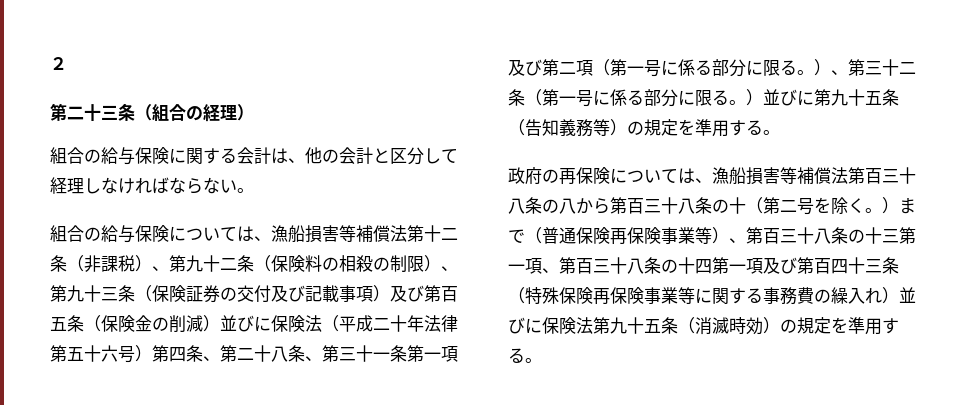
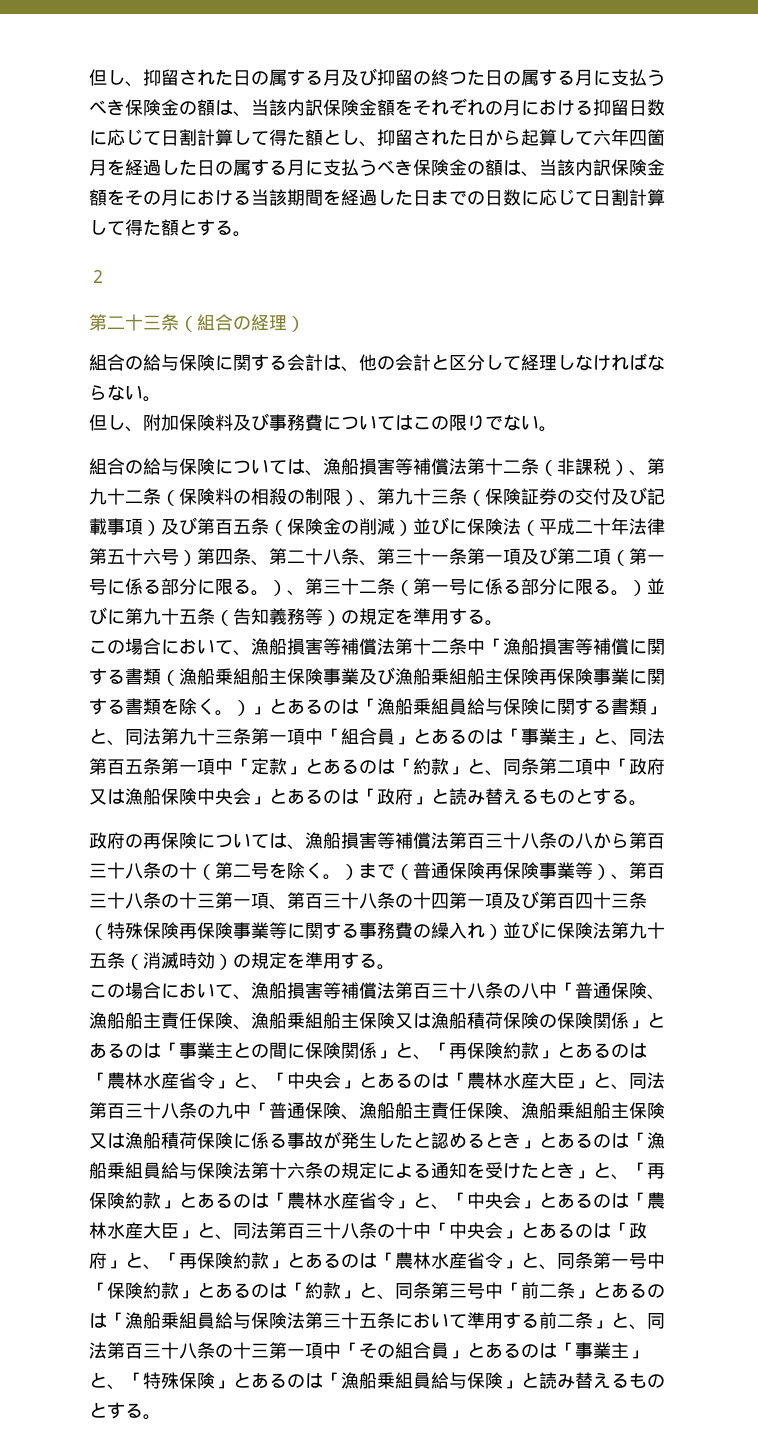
(50, 63) none -> [89,68,665,87] [89,98,665,117] [89,129,665,147] [89,159,665,177] [89,189,665,206] [89,219,251,237] 但し、抑留された日の属する月及び抑留の終つた日の属する月に支払うべき保険金の額は、当該内訳保険金額をそれぞれの月における抑留日数に応じて日割計算して得た額とし、抑留された日から起算して六年四箇月を経過した日の属する月に支払うべき保険金の額は、当該内訳保険金額をその月における当該期間を経過した日までの日数に応じて日割計算して得た額とする。 //
(254, 190) none -> [89,413,557,432] // 但し、附加保険料及び事務費についてはこの限りでない。
(780, 132) none -> [89,638,665,656] [89,667,665,686] [89,698,665,716] [89,728,665,746] [89,758,665,776] [89,788,647,806] // この場合において、漁船損害等補償法第十二条中「漁船損害等補償に関する書類（漁船乗組船主保険事業及び漁船乗組船主保険再保険事業に関する書類を除く。）」とあるのは「漁船乗組員給与保険に関する書類」と、同法第九十三条第一項中「組合員」とあるのは「事業主」と、同法第百五条第一項中「定款」とあるのは「約款」と、同条第二項中「政府又は漁船保険中央会」とあるのは「政府」と読み替えるものとする。
(542, 360) none -> [89,982,665,1000] [89,1012,665,1030] [89,1042,647,1060] [89,1072,665,1090] [89,1102,665,1120] [89,1131,665,1149] [89,1162,665,1180] [89,1192,665,1210] [89,1222,647,1240] [89,1252,665,1270] [89,1282,665,1300] [89,1312,665,1330] [89,1342,647,1359] [89,1372,665,1390] [89,1402,161,1420] // この場合において、漁船損害等補償法第百三十八条の八中「普通保険、漁船船主責任保険、漁船乗組船主保険又は漁船積荷保険の保険関係」とあるのは「事業主との間に保険関係」と、「再保険約款」とあるのは「農林水産省令」と、「中央会」とあるのは「農林水産大臣」と、同法第百三十八条の九中「普通保険、漁船船主責任保険、漁船乗組船主保険又は漁船積荷保険に係る事故が発生したと認めるとき」とあるのは「漁船乗組員給与保険法第十六条の規定による通知を受けたとき」と、「再保険約款」とあるのは「農林水産省令」と、「中央会」とあるのは「農林水産大臣」と、同法第百三十八条の十中「中央会」とあるのは「政府」と、「再保険約款」とあるのは「農林水産省令」と、同条第一号中「保険約款」とあるのは「約款」と、同条第三号中「前二条」とあるのは「漁船乗組員給与保険法第三十五条において準用する前二条」と、同法第百三十八条の十三第一項中「その組合員」とあるのは「事業主」と、「特殊保険」とあるのは「漁船乗組員給与保険」と読み替えるものとする。

